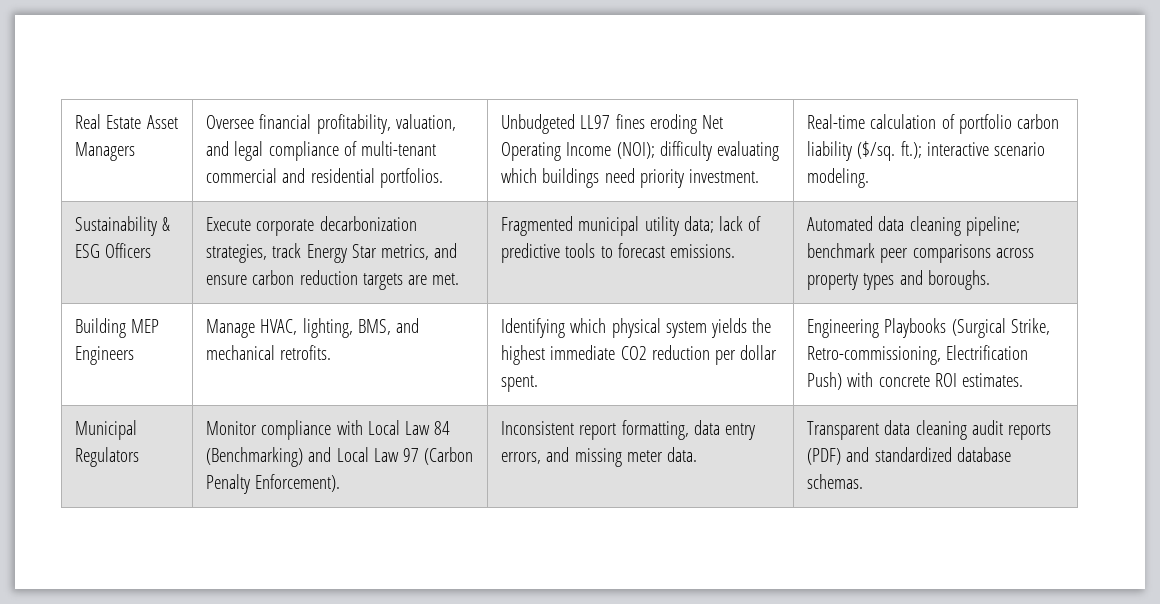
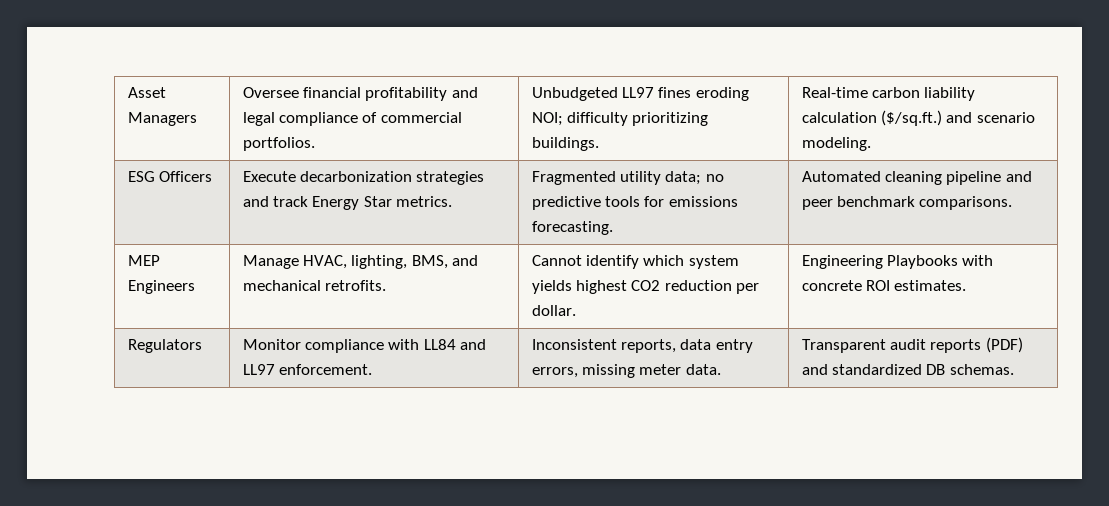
[75,114,142,129] Real Estate -> (127, 92) none
[316,114,456,134] profitability, valuation, -> [365,87,448,101] profitability
[360,141,436,156] [206,168,375,183] multi-tenant commercial and residential -> [380,112,462,123] commercial
[701,115,723,129] [501,141,779,161] [501,168,759,188] [807,114,1059,134] [807,141,989,161] Net Operating Income (NOI); difficulty evaluating which buildings need priority investment. | Real-time calculation of portfolio carbon liability ($/sq. ft.); interactive -> [531,112,709,126] [531,137,599,151] [801,87,976,101] [801,110,973,126] NOI; difficulty prioritizing buildings. | Real-time carbon liability calculation ($/sq.ft.) and
[75,216,171,236] Sustainability & -> (871, 144) none
[256,216,417,236] [206,243,457,263] [206,270,459,290] corporate decarbonization strategies, track Energy Star metrics, and ensure carbon reduction targets are met. -> [299,171,485,185] [242,196,453,210] decarbonization strategies and track Energy Star metrics.
[578,216,640,236] municipal -> (616, 178) none
[718,216,761,231] [501,243,735,263] [807,216,1020,236] [807,243,1034,263] [807,270,990,290] [75,318,127,338] lack of predictive tools to forecast emissions. | Automated data cleaning pipeline; benchmark peer comparisons across property types and boroughs. // Building -> [705,174,724,182] [531,196,738,210] [531,221,613,235] [801,171,1032,185] [801,196,1013,210] no predictive tools for emissions forecasting. | Automated cleaning pipeline and peer benchmark comparisons. //
[501,318,771,338] [501,345,616,365] Identifying which physical system yields the highest immediate -> [531,255,739,269] [531,280,627,294] Cannot identify which system yields highest
[739,345,777,360] [501,375,539,392] dollar spent. -> [531,305,576,316] dollar.
[951,318,1050,338] [807,345,1029,365] [807,372,843,390] (Surgical Strike, Retro-commissioning, Electrification Push) -> (958, 262) none
[75,420,138,440] Municipal -> (967, 285) none
[367,420,450,435] [206,447,473,467] [206,474,341,494] Local Law 84 (Benchmarking) and Local Law 97 (Carbon Penalty Enforcement). -> [423,339,487,350] [242,364,372,375] LL84 and LL97 enforcement.
[579,420,689,440] report formatting, -> [620,339,676,353] reports,
[546,447,570,462] and -> (578, 372) none
[884,420,967,440] data cleaning -> (886, 346) none
[956,447,1011,462] database -> [926,364,946,375] DB

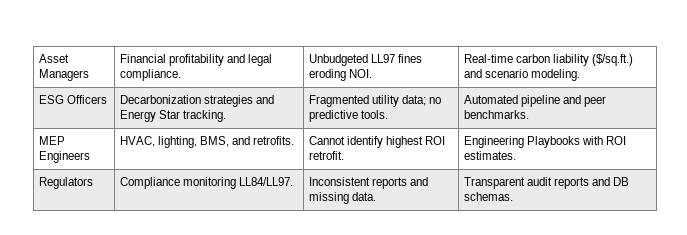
[242,87,361,98] Oversee financial -> [120,54,167,63] Financial
[278,112,462,126] [242,137,315,151] compliance of commercial portfolios. -> [120,69,182,81] compliance.
[531,112,709,126] [531,137,599,151] NOI; difficulty prioritizing buildings. -> [349,69,373,78] NOI.
[801,112,877,123] calculation -> (590, 60) none
[242,171,412,182] Execute decarbonization -> [120,95,202,104] Decarbonization
[272,196,308,207] track -> (275, 99) none
[396,196,453,207] metrics. -> [183,110,227,122] tracking.
[604,196,738,207] [531,221,613,235] tools for emissions forecasting. -> [361,110,389,119] tools.
[884,171,942,185] cleaning -> (519, 99) none
[836,196,1013,210] benchmark comparisons. -> [464,110,530,119] benchmarks.
[242,255,299,269] Manage -> (91, 157) none
[242,280,321,291] mechanical -> (251, 140) none
[643,255,739,269] [531,280,760,294] [531,305,576,316] which system yields highest CO2 reduction per dollar. -> [386,136,446,148] [309,151,345,160] highest ROI retrofit.
[801,280,862,291] concrete -> (604, 140) none
[242,339,487,353] [242,364,372,375] [531,339,753,353] [531,364,682,378] Monitor compliance with LL84 and LL97 enforcement. | Inconsistent reports, data entry errors, missing meter -> [120,177,294,189] [309,177,429,189] [309,192,350,204] Compliance monitoring LL84/LL97. | Inconsistent reports and missing
[985,337,1023,353] [801,364,922,375] (PDF) and standardized -> [592,177,611,186] and

